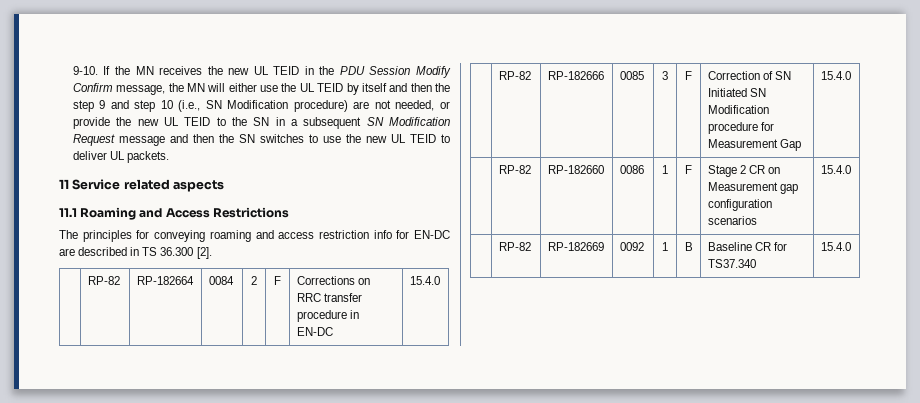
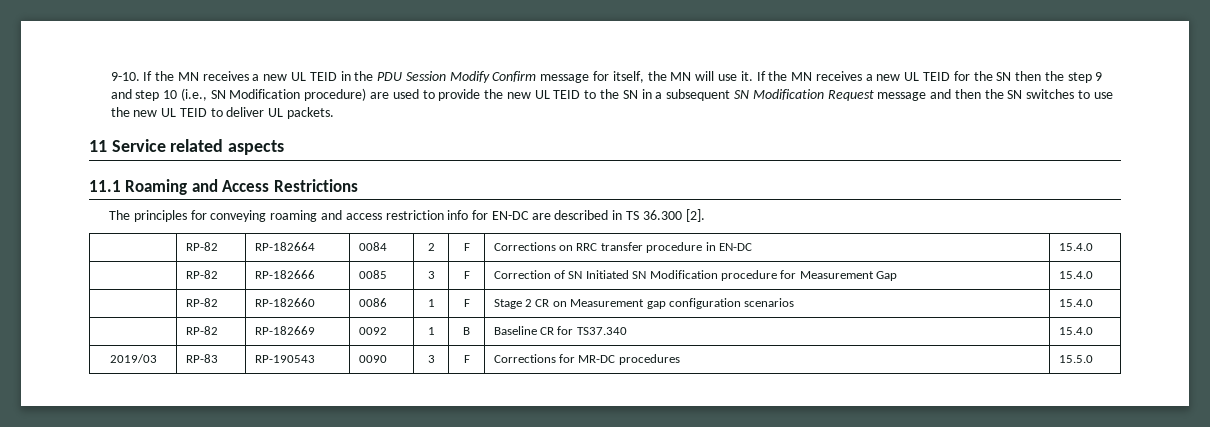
[207,66,223,75] the -> [252,74,260,81] a
[116,83,408,95] message, the MN will either use the UL TEID by itself and -> [540,71,1012,83] message for itself, the MN will use it. If the MN receives a new UL TEID for the SN
[374,100,451,111] not needed, or -> [392,89,435,99] used to
(851, 246) none -> [109,354,157,363] [185,354,218,363] [254,355,315,363] [358,355,387,363] [427,355,435,363] [463,355,470,363] [493,354,680,365] [1058,355,1093,363] // 2019/03 | RP-83 | RP-190543 | 0090 | 3 | F | Corrections for MR-DC procedures | 15.5.0

